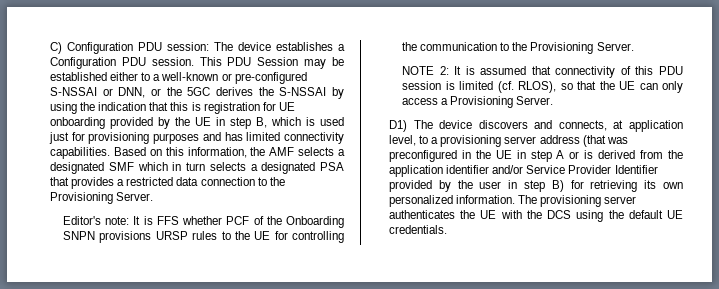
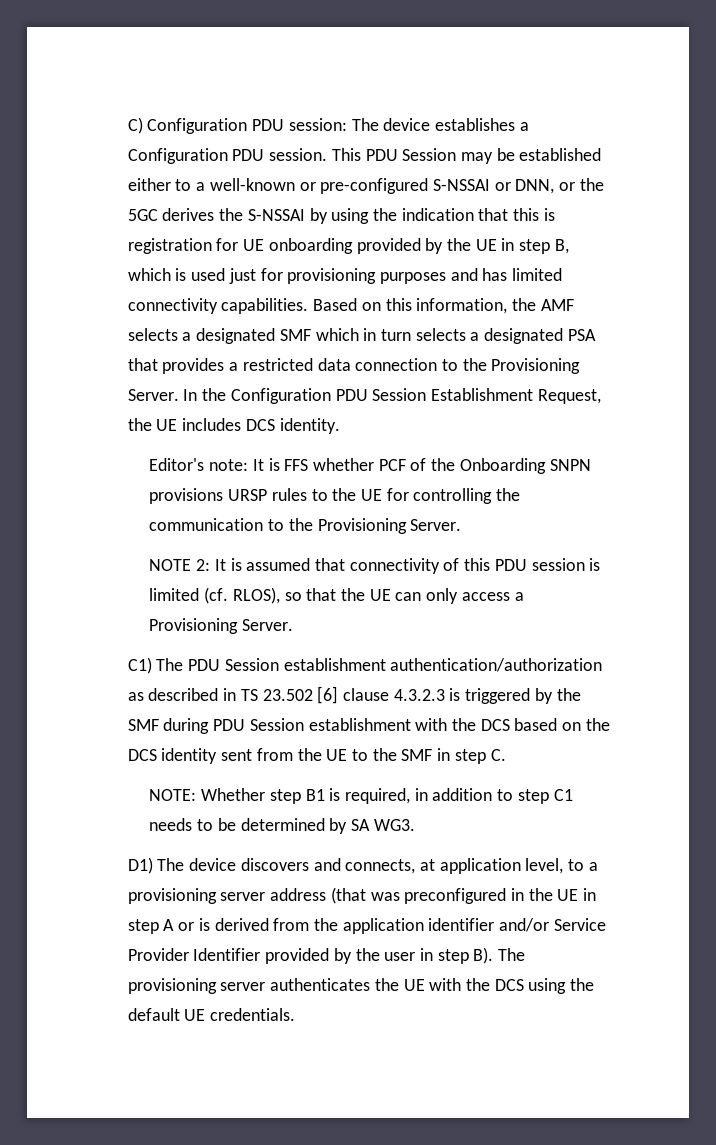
(154, 196) none -> [183,388,601,404] [127,418,340,434] In the Configuration PDU Session Establishment Request, the UE includes DCS identity.
(554, 100) none -> [127,657,603,674] [127,686,581,704] [127,718,610,734] [127,748,506,764] [149,788,573,804] [149,818,415,834] // C1) The PDU Session establishment authentication/authorization as described in TS 23.502 [6] clause 4.3.2.3 is triggered by the SMF during PDU Session establishment with the DCS based on the DCS identity sent from the UE to the SMF in step C. // NOTE: Whether step B1 is required, in addition to step C1 needs to be determined by SA WG3.
[551,180,683,192] [389,195,516,207] B) for retrieving its own personalized information. -> [473,947,494,964] B).

